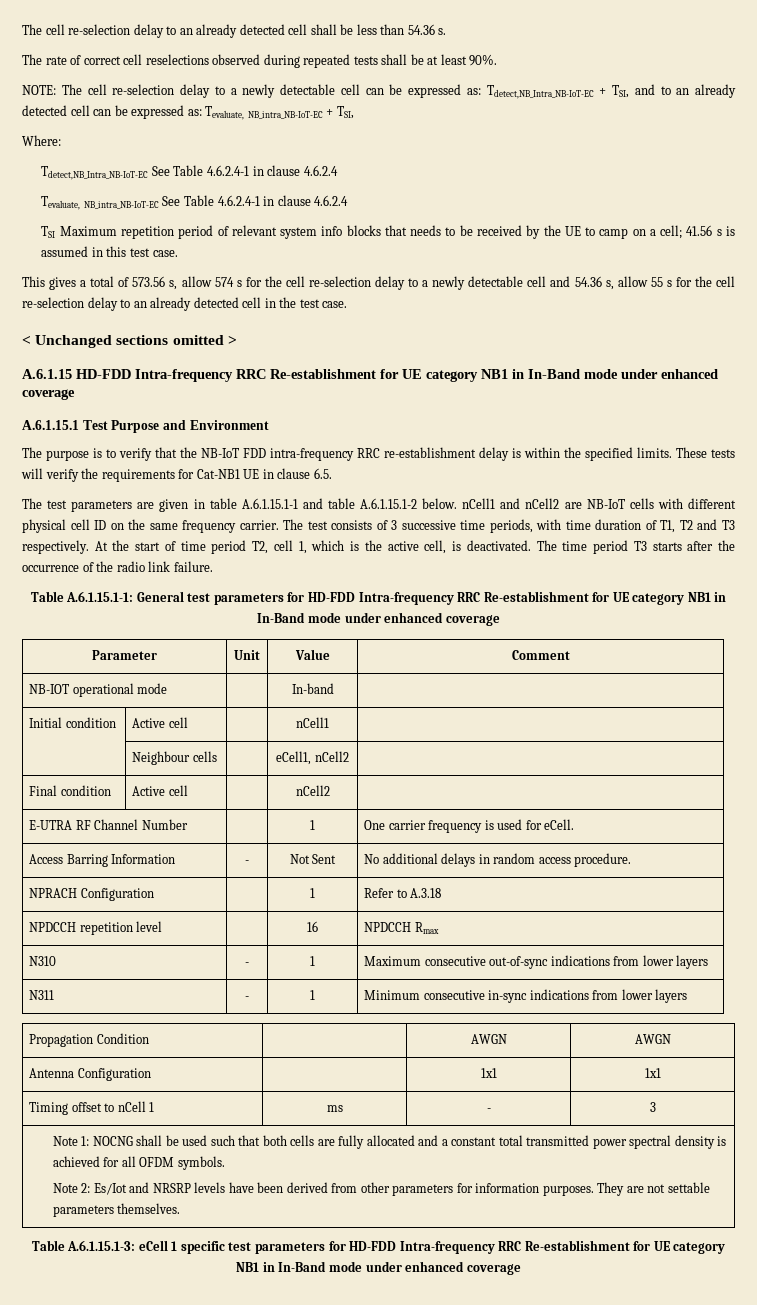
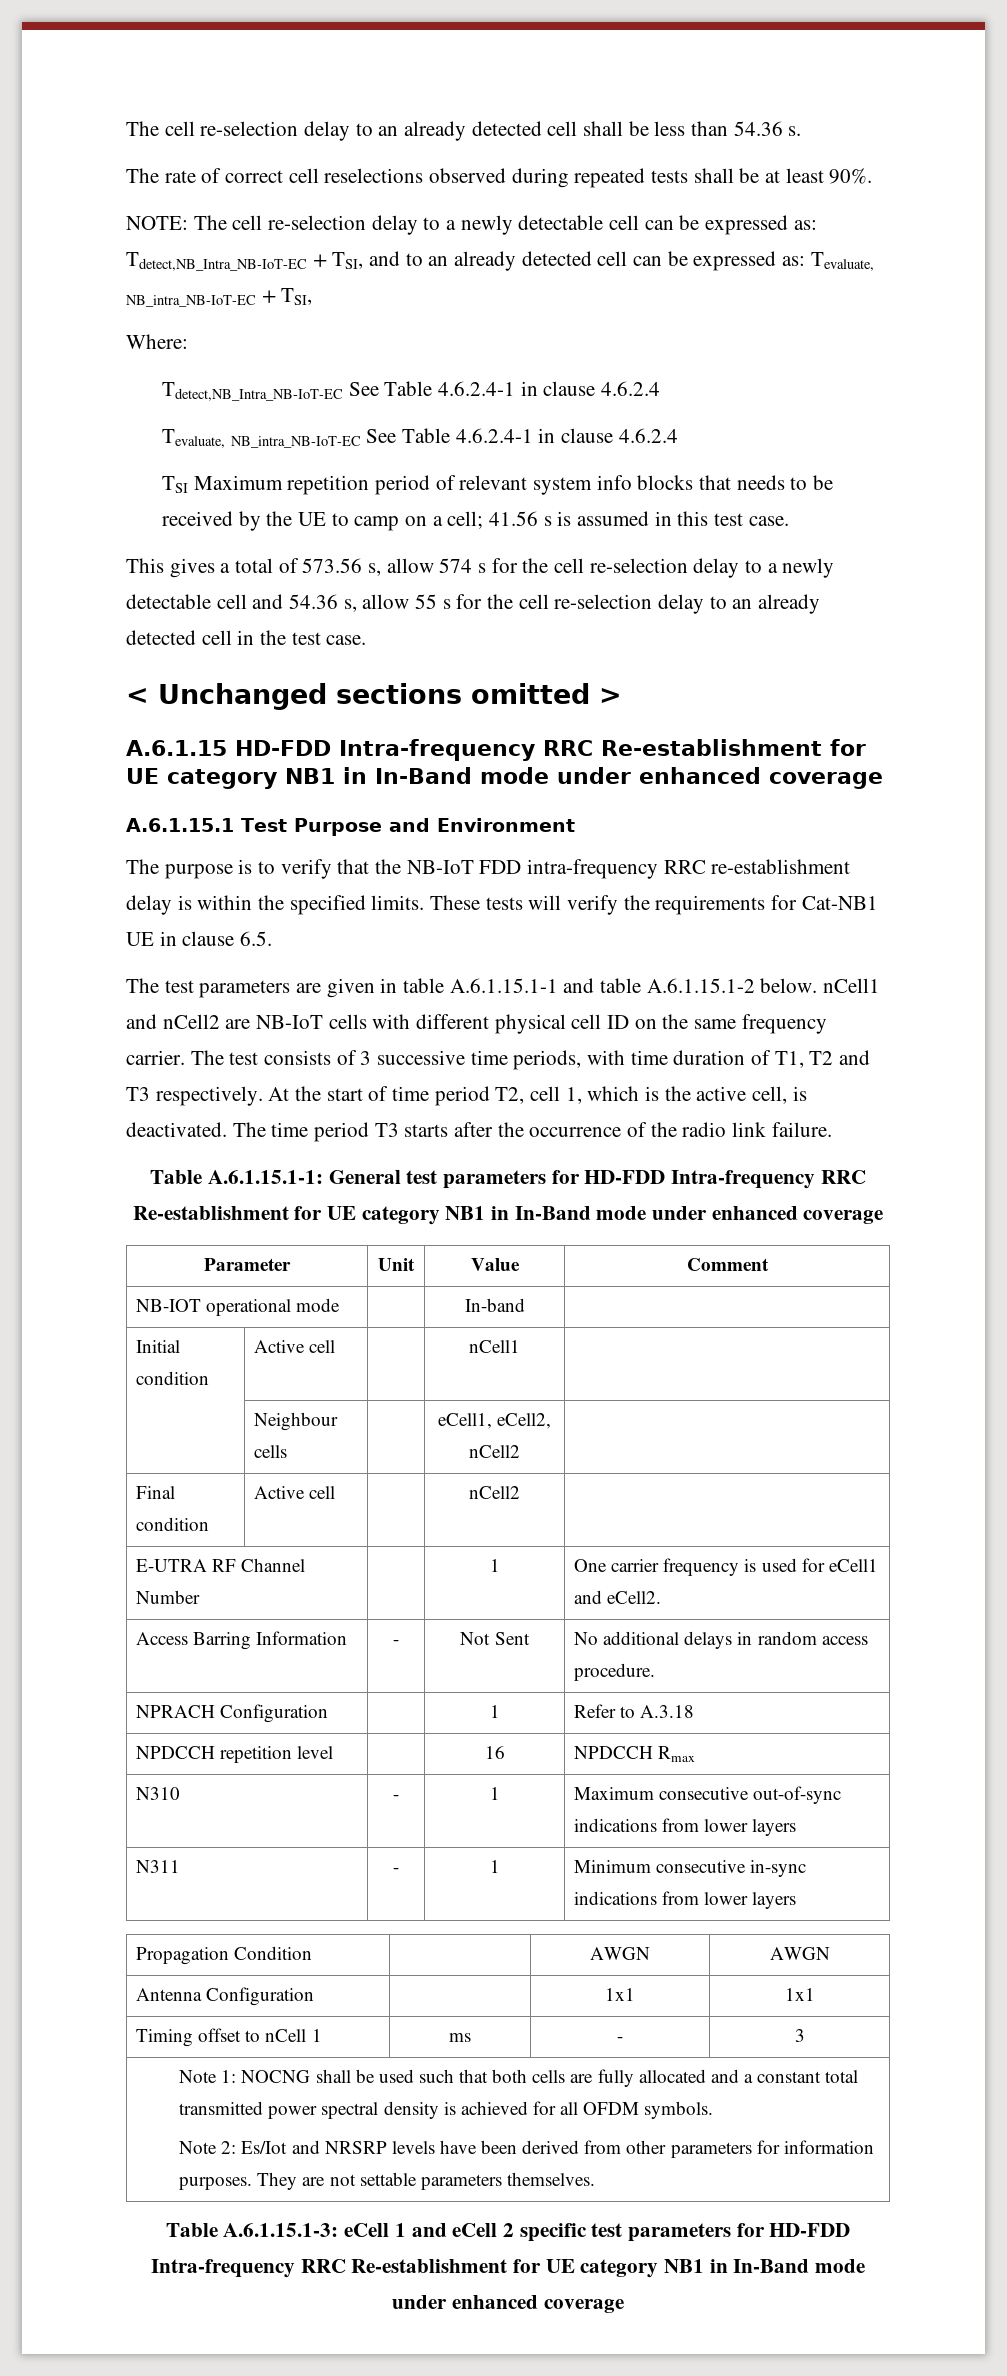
(312, 758) none -> [497,1413,552,1429] eCell2,
[544,819,575,830] eCell. -> [828,1559,878,1572] [574,1590,662,1604] eCell1 and eCell2.
(178, 1246) none -> [411,2223,514,2237] and eCell 2

